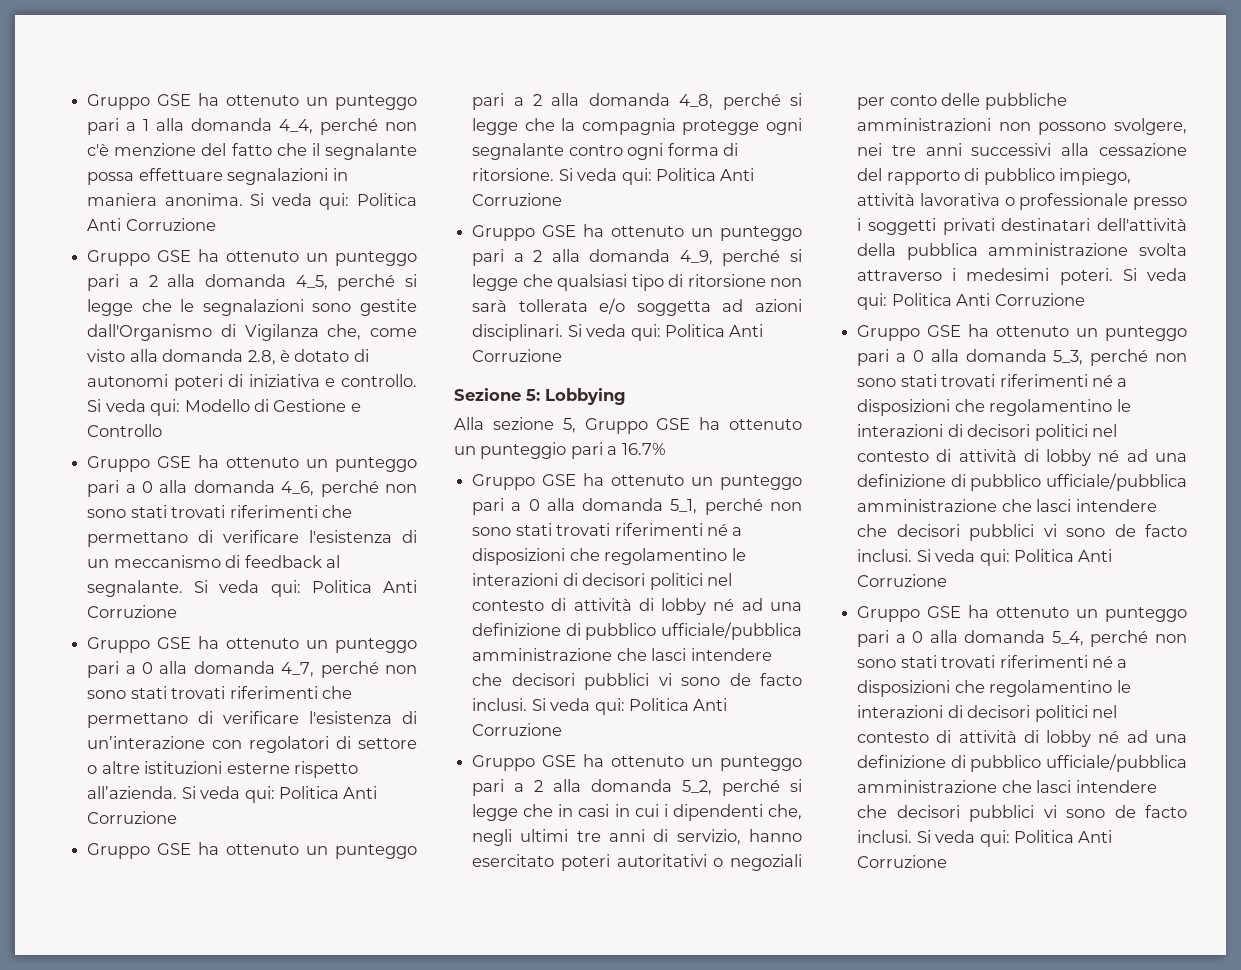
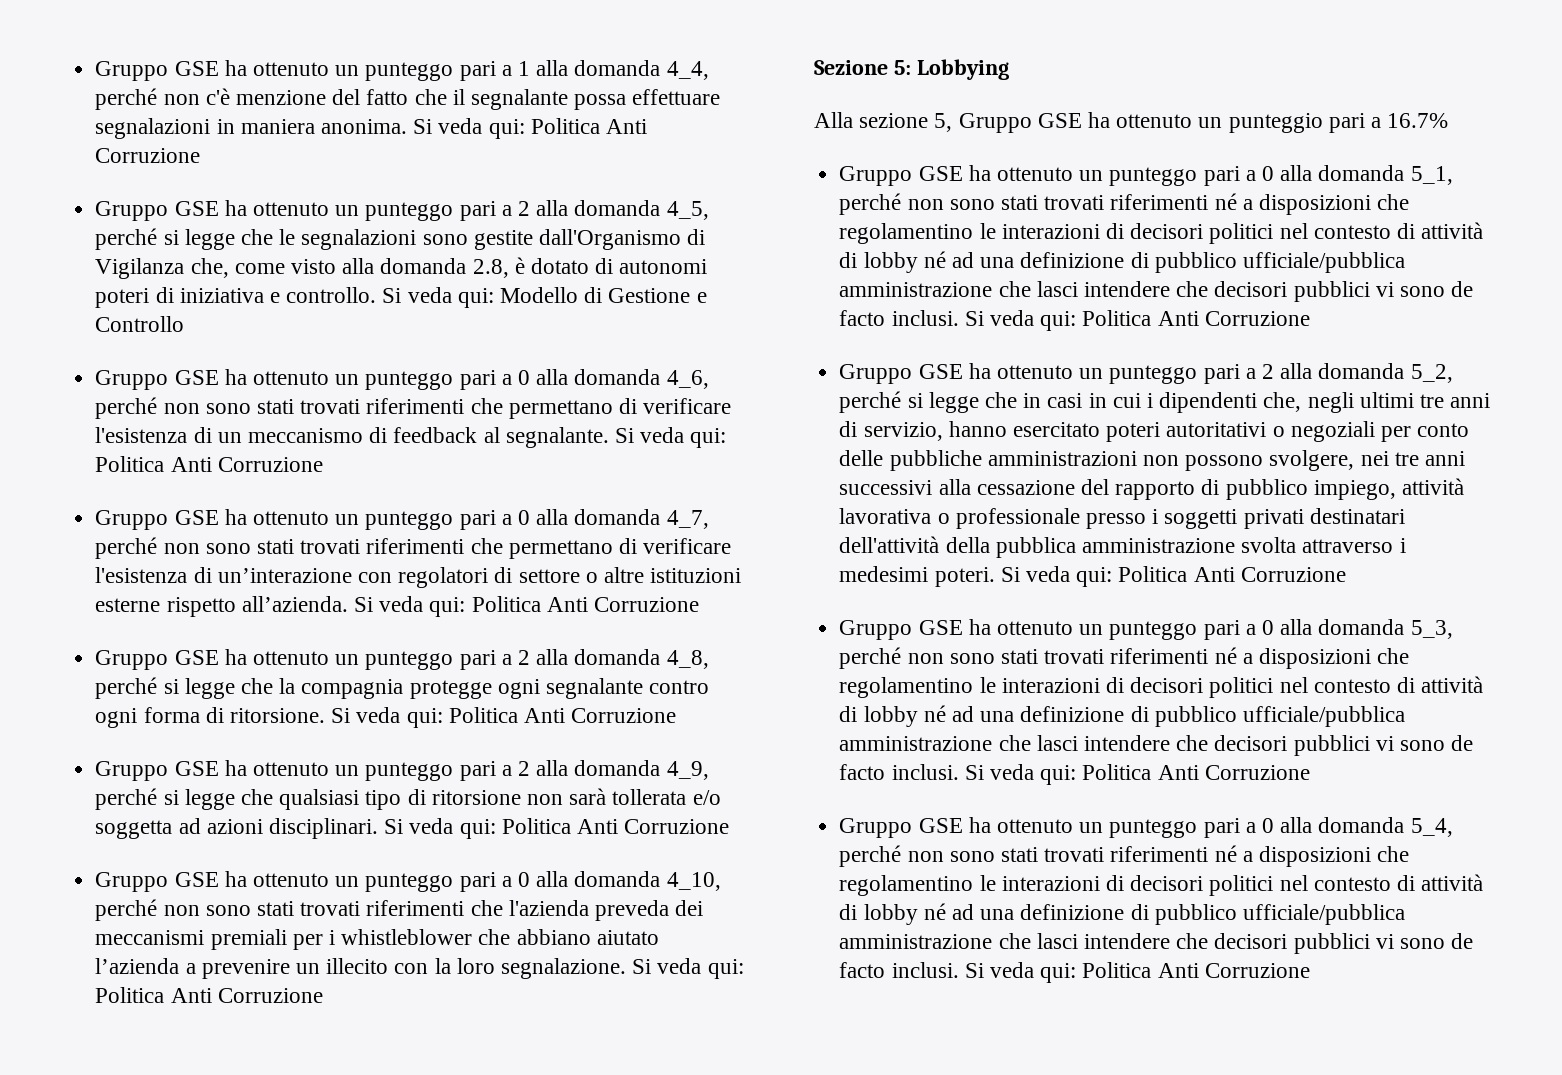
(563, 355) none -> [95,871,721,892] [95,899,704,921] [95,929,659,950] [95,958,744,979] [95,987,323,1003] // Gruppo GSE ha ottenuto un punteggo pari a 0 alla domanda 4_10, perché non sono stati trovati riferimenti che l'azienda preveda dei meccanismi premiali per i whistleblower che abbiano aiutato l’azienda a prevenire un illecito con la loro segnalazione. Si veda qui: Politica Anti Corruzione

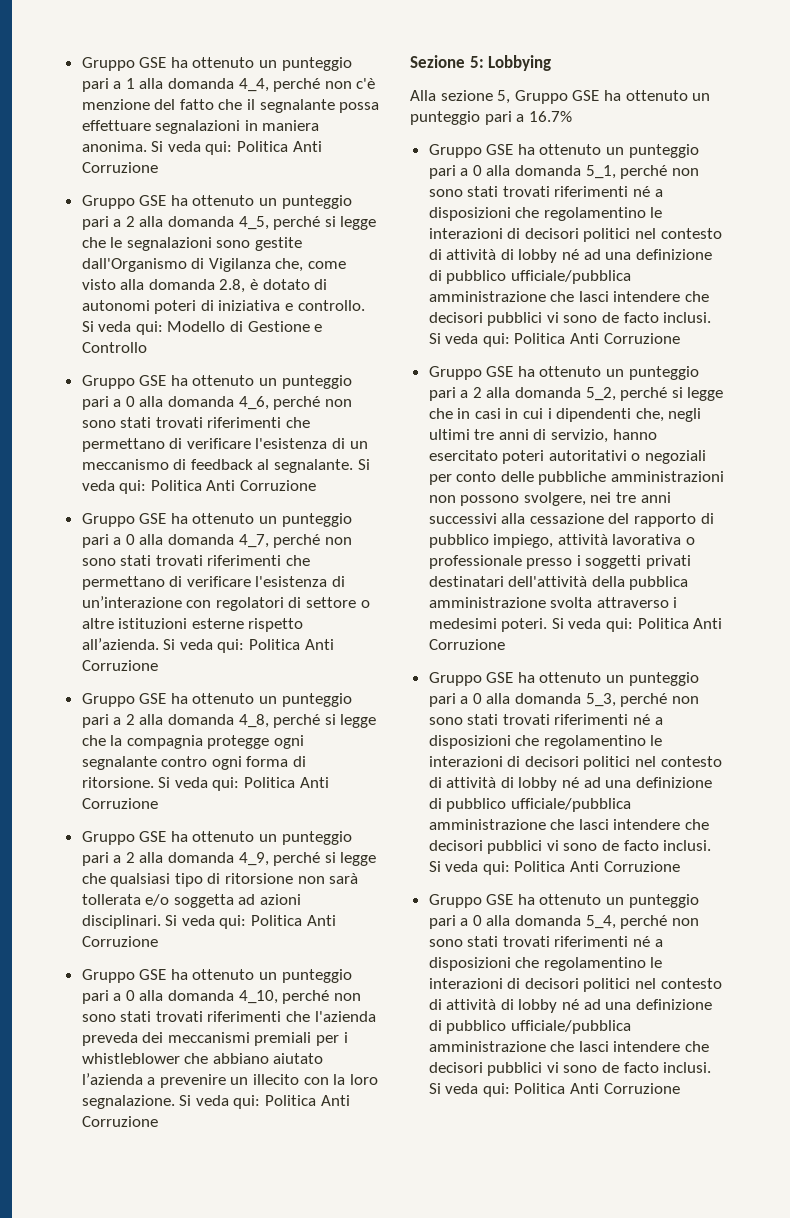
[95,60,454,81] Gruppo GSE ha ottenuto un punteggo -> [81,57,352,71] Gruppo GSE ha ottenuto un punteggio
[365,202,454,221] punteggo -> [281,195,352,209] punteggio
[365,371,454,390] punteggo -> [281,375,352,389] punteggio
[365,511,454,530] punteggo -> [281,513,352,527] punteggio
[365,651,454,670] punteggo -> [281,693,352,707] punteggio
[365,762,454,781] punteggo -> [281,831,352,845] punteggio
[365,873,454,892] punteggo -> [281,969,352,983] punteggio
[1109,167,1198,186] punteggo -> [628,144,699,158] punteggio
[1109,365,1198,384] punteggo -> [628,366,699,380] punteggio
[1109,621,1198,640] punteggo -> [628,672,699,686] punteggio
[1109,819,1198,838] punteggo -> [628,894,699,908] punteggio

